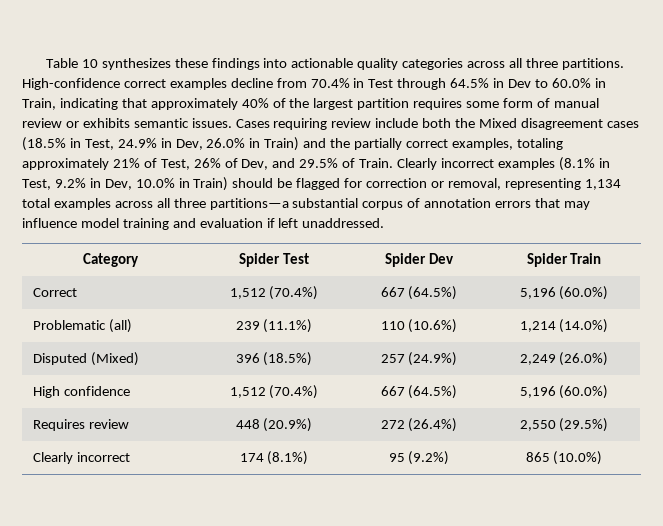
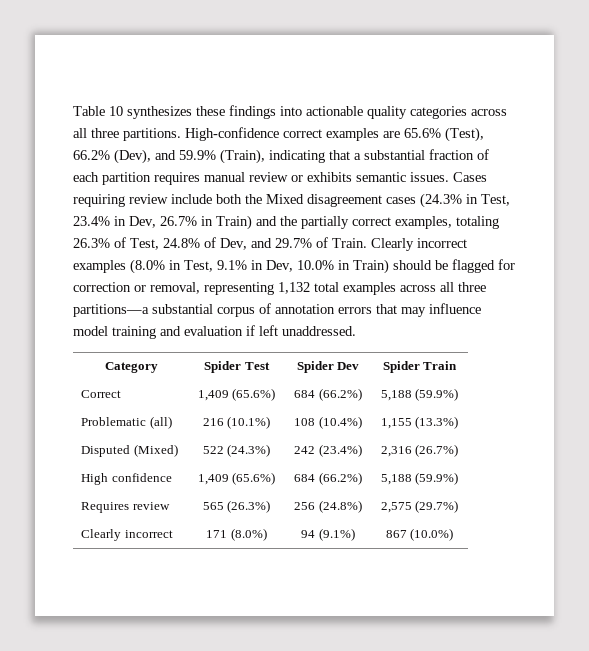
[230,78,606,90] [22,98,550,110] decline from 70.4% in Test through 64.5% in Dev to 60.0% in Train, indicating that approximately 40% of the largest partition requires some form of -> [383,127,484,142] [73,149,489,164] [73,172,200,185] are 65.6% (Test), 66.2% (Dev), and 59.9% (Train), indicating that a substantial fraction of each partition requires
[22,137,246,151] (18.5% in Test, 24.9% in Dev, 26.0% -> [420,193,510,208] [73,216,197,228] (24.3% in Test, 23.4% in Dev, 26.7%
[22,158,140,170] approximately 21% -> [73,238,110,248] 26.3%
[193,158,221,168] 26% -> [163,238,200,248] 24.8%
[299,158,339,168] 29.5% -> [275,238,312,248] 29.7%
[558,157,610,171] [22,178,86,190] (8.1% in Test, 9.2% -> [130,259,247,274] (8.0% in Test, 9.1%
[584,179,621,190] 1,134 -> [278,282,310,294] 1,132
[229,286,319,300] [380,286,458,300] [519,286,609,300] [33,319,133,333] [235,319,313,333] [380,319,458,333] [519,319,609,333] [33,352,140,366] [235,352,313,366] [380,352,458,366] [519,352,609,366] [33,386,131,398] [229,385,319,399] [380,385,458,399] [519,385,609,399] [33,419,130,431] [235,418,313,432] [380,418,458,432] [519,418,609,432] [33,452,131,464] [239,451,309,465] [388,451,450,465] [525,452,550,462] 1,512 (70.4%) | 667 (64.5%) | 5,196 (60.0%) // Problematic (all) | 239 (11.1%) | 110 (10.6%) | 1,214 (14.0%) // Disputed (Mixed) | 396 (18.5%) | 257 (24.9%) | 2,249 (26.0%) // High confidence | 1,512 (70.4%) | 667 (64.5%) | 5,196 (60.0%) // Requires review | 448 (20.9%) | 272 (26.4%) | 2,550 (29.5%) // Clearly incorrect | 174 (8.1%) | 95 (9.2%) | 865 -> [197,388,276,401] [294,388,362,401] [380,388,459,401] [81,416,172,429] [202,416,271,429] [294,416,362,429] [380,416,459,429] [81,444,178,457] [202,444,271,457] [294,444,362,457] [380,444,459,457] [81,473,172,485] [197,472,276,485] [294,472,362,485] [380,472,459,485] [81,502,170,513] [202,500,271,513] [294,500,362,513] [380,500,459,513] [81,529,173,541] [206,528,267,541] [301,528,355,541] [385,530,407,538] 1,409 (65.6%) | 684 (66.2%) | 5,188 (59.9%) // Problematic (all) | 216 (10.1%) | 108 (10.4%) | 1,155 (13.3%) // Disputed (Mixed) | 522 (24.3%) | 242 (23.4%) | 2,316 (26.7%) // High confidence | 1,409 (65.6%) | 684 (66.2%) | 5,188 (59.9%) // Requires review | 565 (26.3%) | 256 (24.8%) | 2,575 (29.7%) // Clearly incorrect | 171 (8.0%) | 94 (9.1%) | 867

